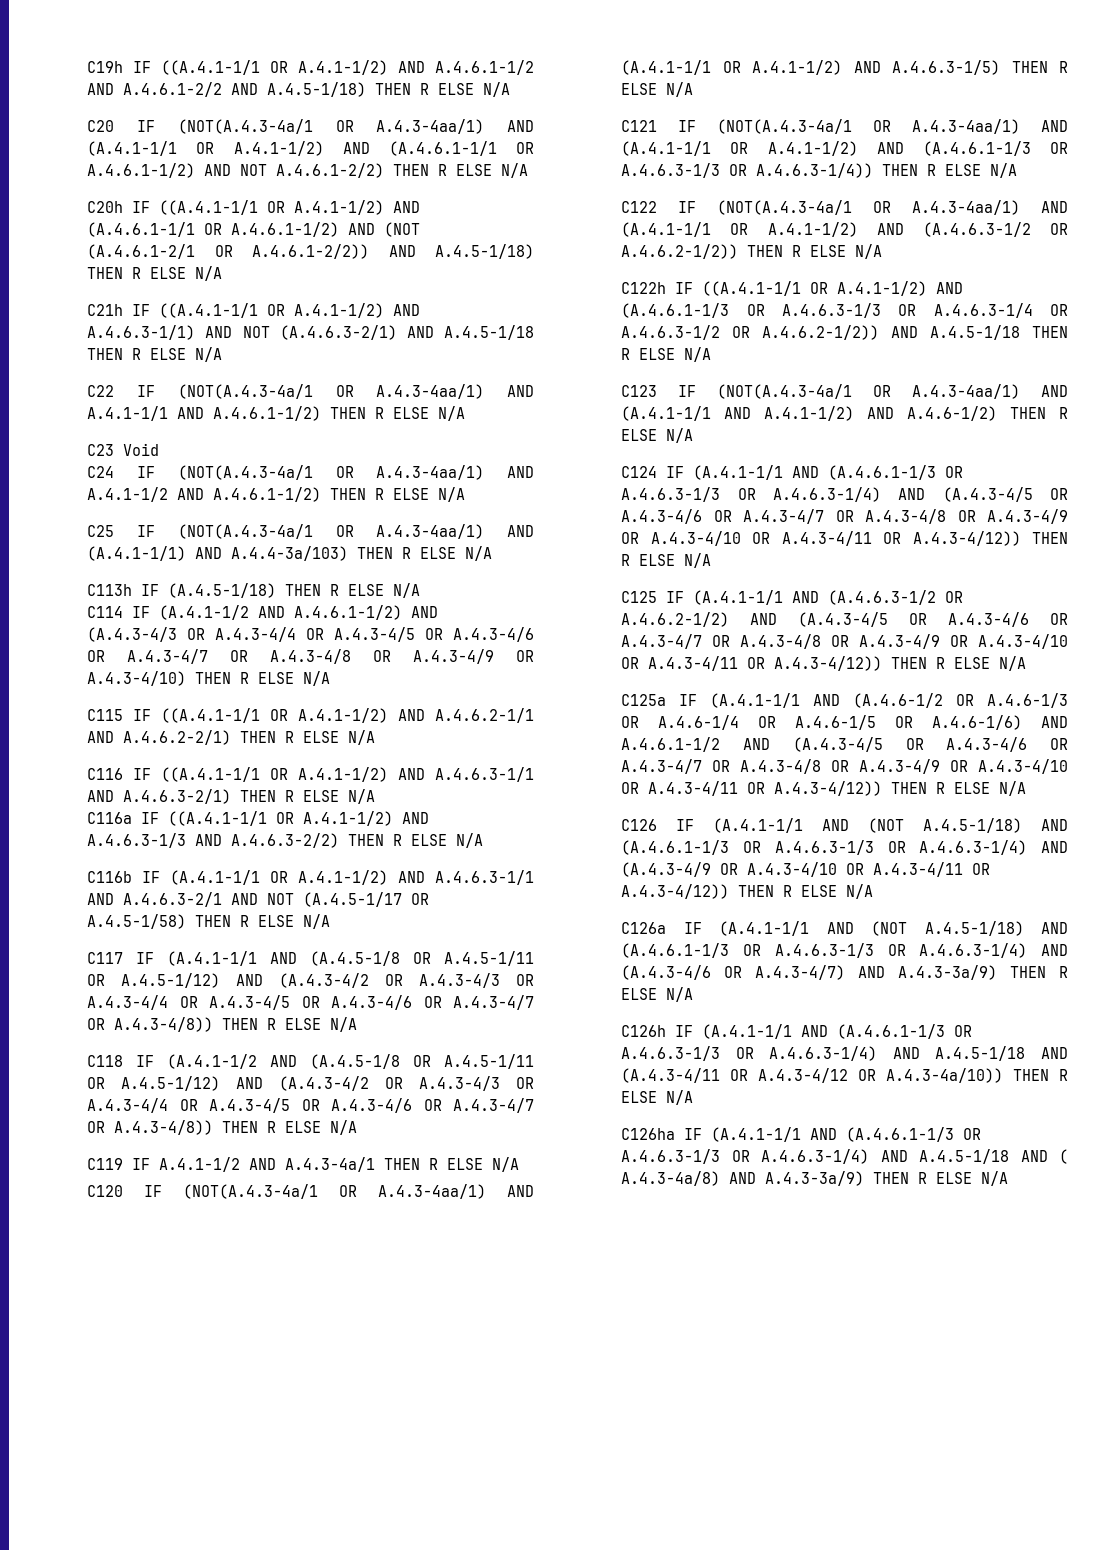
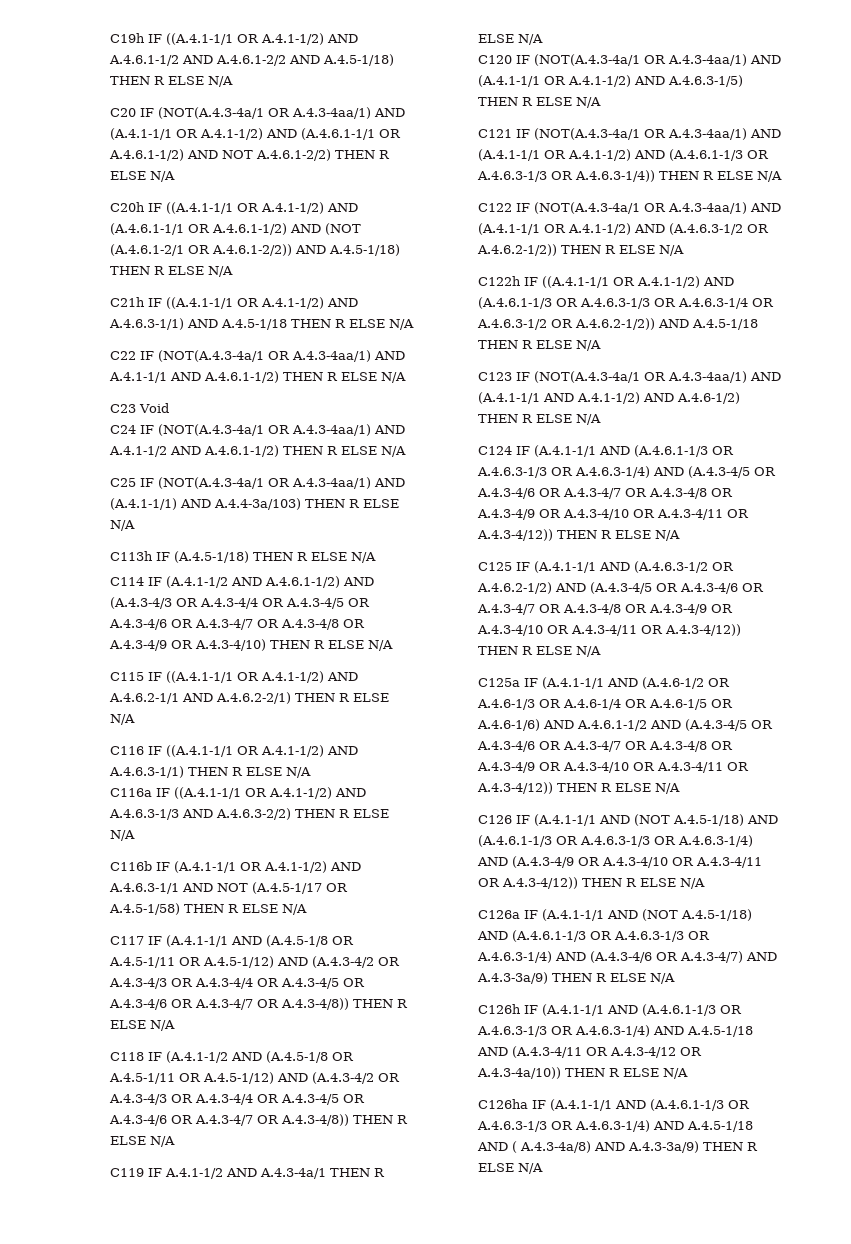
[242,325,434,340] NOT (A.4.6.3-2/1) AND -> (219, 323) none
[434,767,534,782] [87,789,232,804] A.4.6.3-1/1 AND A.4.6.3-2/1) -> [109,766,185,778] A.4.6.3-1/1)
[123,892,259,907] A.4.6.3-2/1 AND -> (214, 887) none

